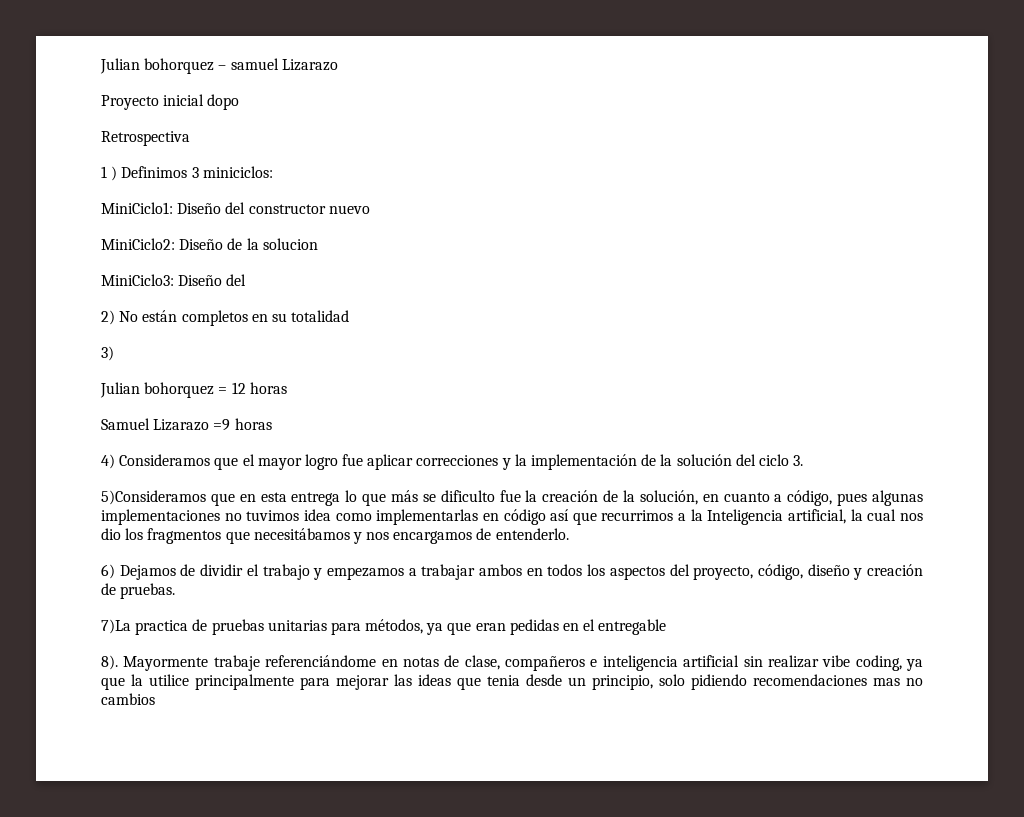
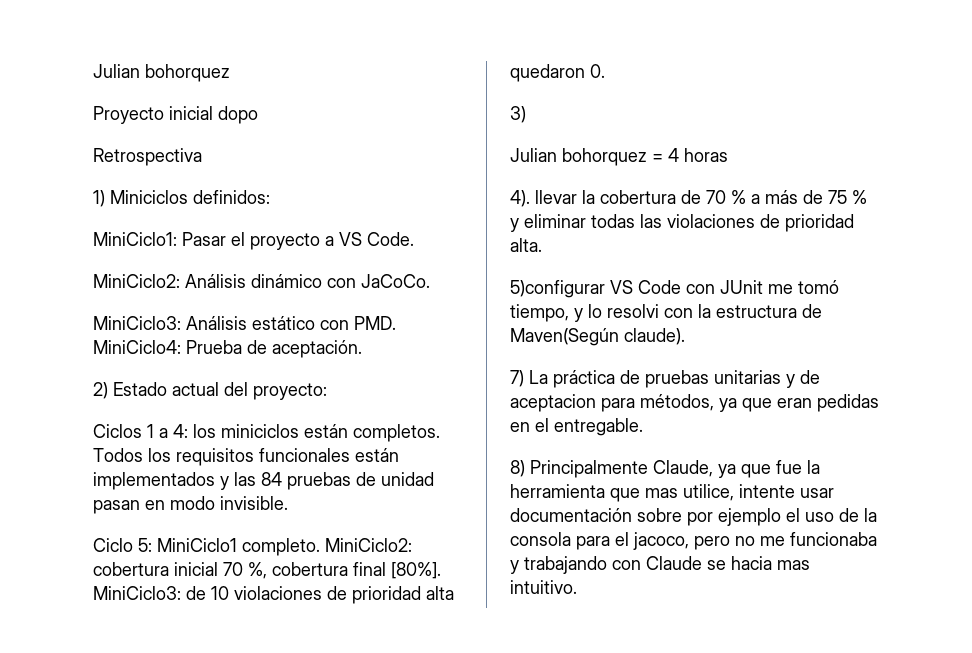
[100,58,338,74] Julian bohorquez – samuel Lizarazo -> [93,64,230,82] Julian bohorquez
[101,166,273,181] [101,202,370,214] [101,238,318,250] [101,274,247,286] [101,310,350,326] 1 ) Definimos 3 miniciclos: // MiniCiclo1: Diseño del constructor nuevo // MiniCiclo2: Diseño de la solucion // MiniCiclo3: Diseño del // 2) No están completos en su totalidad -> [93,190,270,207] [93,232,414,250] [93,274,430,288] [93,316,396,330] [93,340,362,358] [93,382,327,400] [93,424,440,442] [93,448,399,466] [93,472,434,490] [93,496,288,514] [93,538,412,556] [93,562,441,579] [93,586,454,604] [510,64,605,82] 1) Miniciclos definidos: // MiniCiclo1: Pasar el proyecto a VS Code. // MiniCiclo2: Análisis dinámico con JaCoCo. // MiniCiclo3: Análisis estático con PMD. MiniCiclo4: Prueba de aceptación. // 2) Estado actual del proyecto: // Ciclos 1 a 4: los miniciclos están completos. Todos los requisitos funcionales están implementados y las 84 pruebas de unidad pasan en modo invisible. // Ciclo 5: MiniCiclo1 completo. MiniCiclo2: cobertura inicial 70 %, cobertura final [80%]. MiniCiclo3: de 10 violaciones de prioridad alta quedaron 0.
[231,382,287,394] [101,418,272,431] [101,454,804,470] [101,490,924,506] [101,509,923,525] [101,528,569,544] [101,564,924,580] [101,583,176,599] [101,619,327,635] 12 horas // Samuel Lizarazo =9 horas // 4) Consideramos que el mayor logro fue aplicar correcciones y la implementación de la solución del ciclo 3. // 5)Consideramos que en esta entrega lo que más se dificulto fue la creación de la solución, en cuanto a código, pues algunas implementaciones no tuvimos idea como implementarlas en código así que recurrimos a la Inteligencia artificial, la cual nos dio los fragmentos que necesitábamos y nos encargamos de entenderlo. // 6) Dejamos de dividir el trabajo y empezamos a trabajar ambos en todos los aspectos del proyecto, código, diseño y creación de pruebas. // 7)La practica de pruebas unitarias -> [668,148,728,162] [510,190,867,207] [510,214,854,232] [510,238,542,252] [510,280,839,298] [510,304,822,322] [510,328,685,346] [510,370,820,388] [510,394,596,412] 4 horas // 4). llevar la cobertura de 70 % a más de 75 % y eliminar todas las violaciones de prioridad alta. // 5)configurar VS Code con JUnit me tomó tiempo, y lo resolvi con la estructura de Maven(Según claude). // 7) La práctica de pruebas unitarias y de aceptacion
[598,619,667,635] [101,655,923,671] [101,674,923,690] [101,693,155,705] entregable // 8). Mayormente trabaje referenciándome en notas de clase, compañeros e inteligencia artificial sin realizar vibe coding, ya que la utilice principalmente para mejorar las ideas que tenia desde un principio, solo pidiendo recomendaciones mas no cambios -> [554,418,643,436] [510,460,820,478] [510,484,834,502] [510,508,877,526] [510,532,877,550] [510,556,810,574] [510,580,577,594] entregable. // 8) Principalmente Claude, ya que fue la herramienta que mas utilice, intente usar documentación sobre por ejemplo el uso de la consola para el jacoco, pero no me funcionaba y trabajando con Claude se hacia mas intuitivo.

